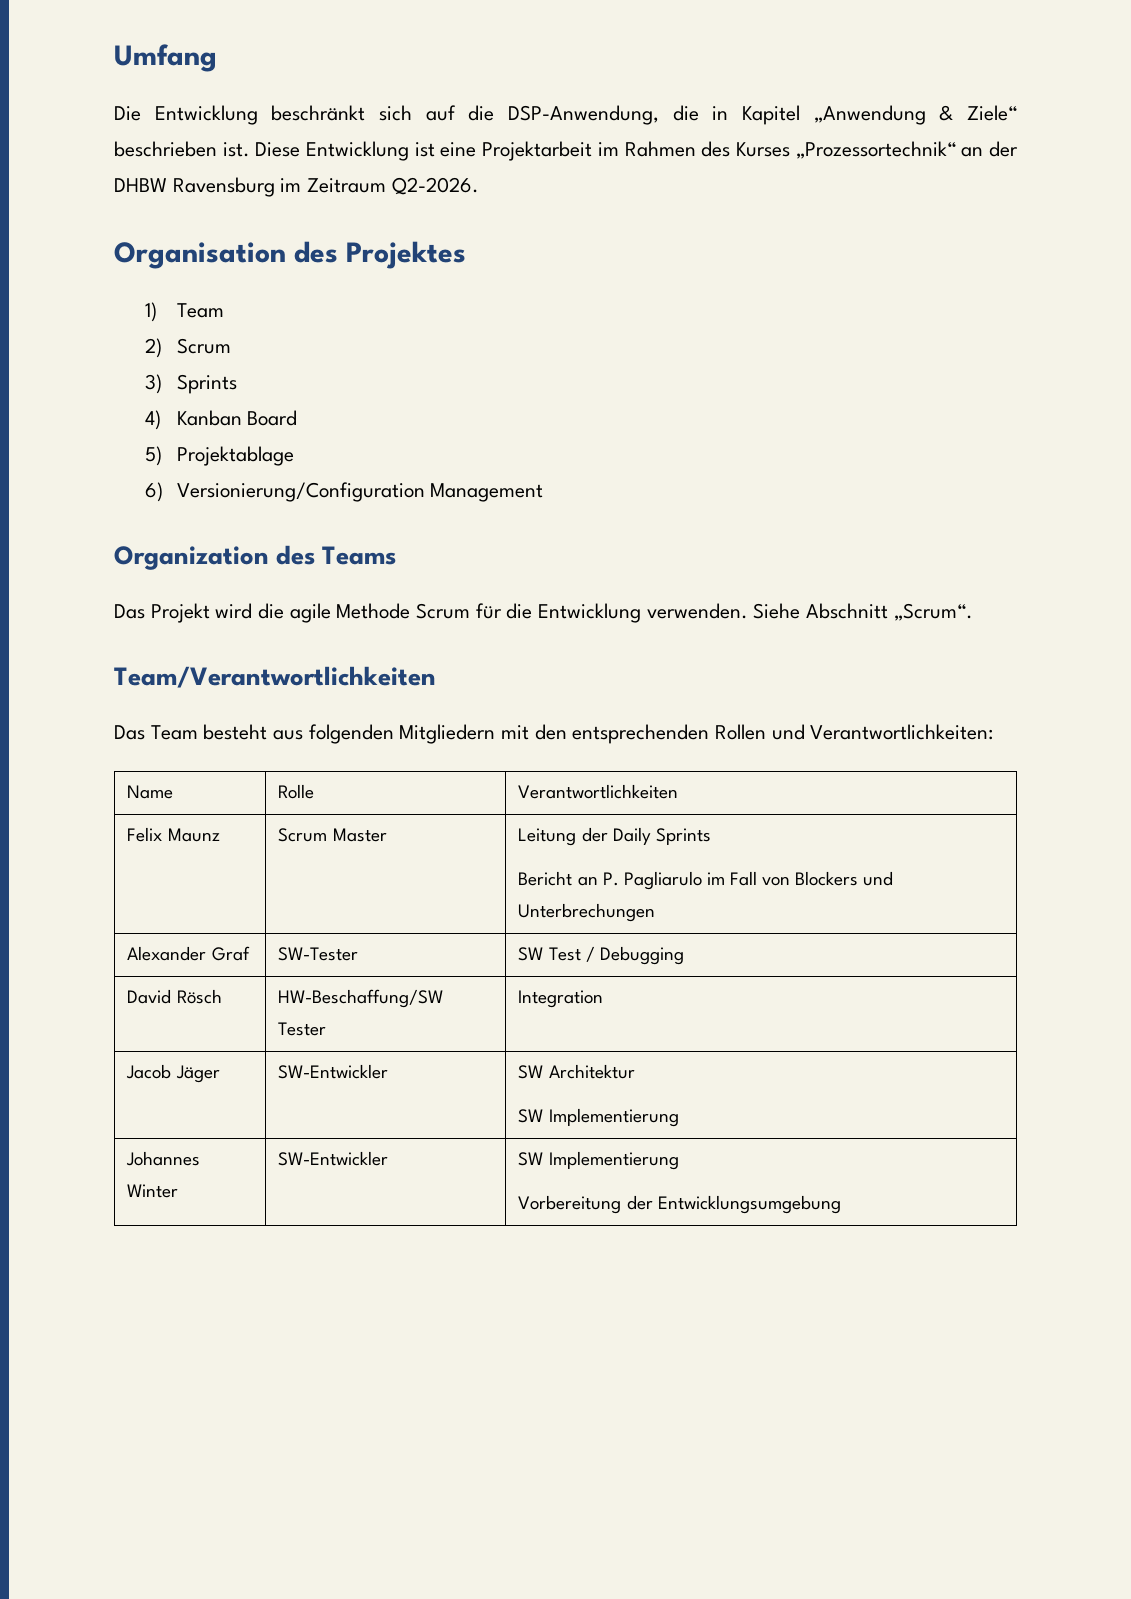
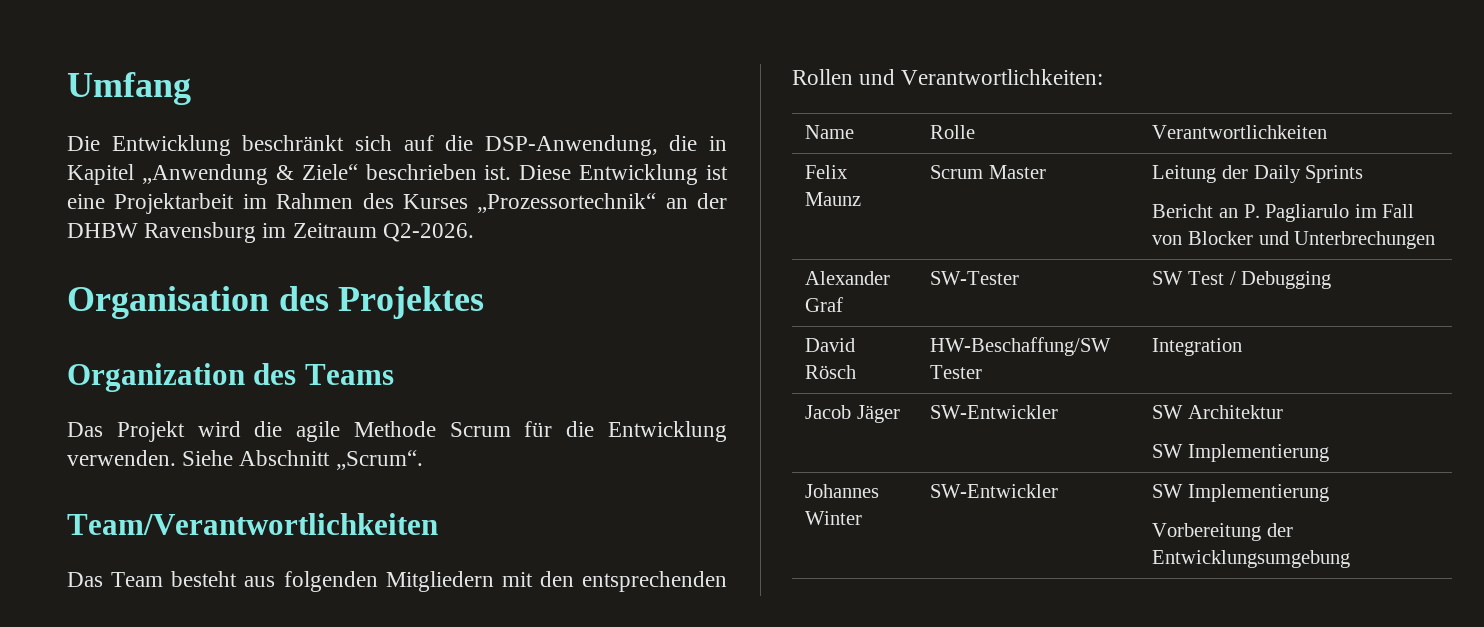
[145,302,224,322] [145,338,231,358] [145,374,237,394] [145,410,298,430] [145,446,294,466] [145,482,544,502] // 1) Team // 2) Scrum // 3) Sprints // 4) Kanban Board // 5) Projektablage // 6) Versionierung/Configuration Management -> (485, 302) none
[795,871,859,886] Blockers -> [1188,231,1254,245] Blocker

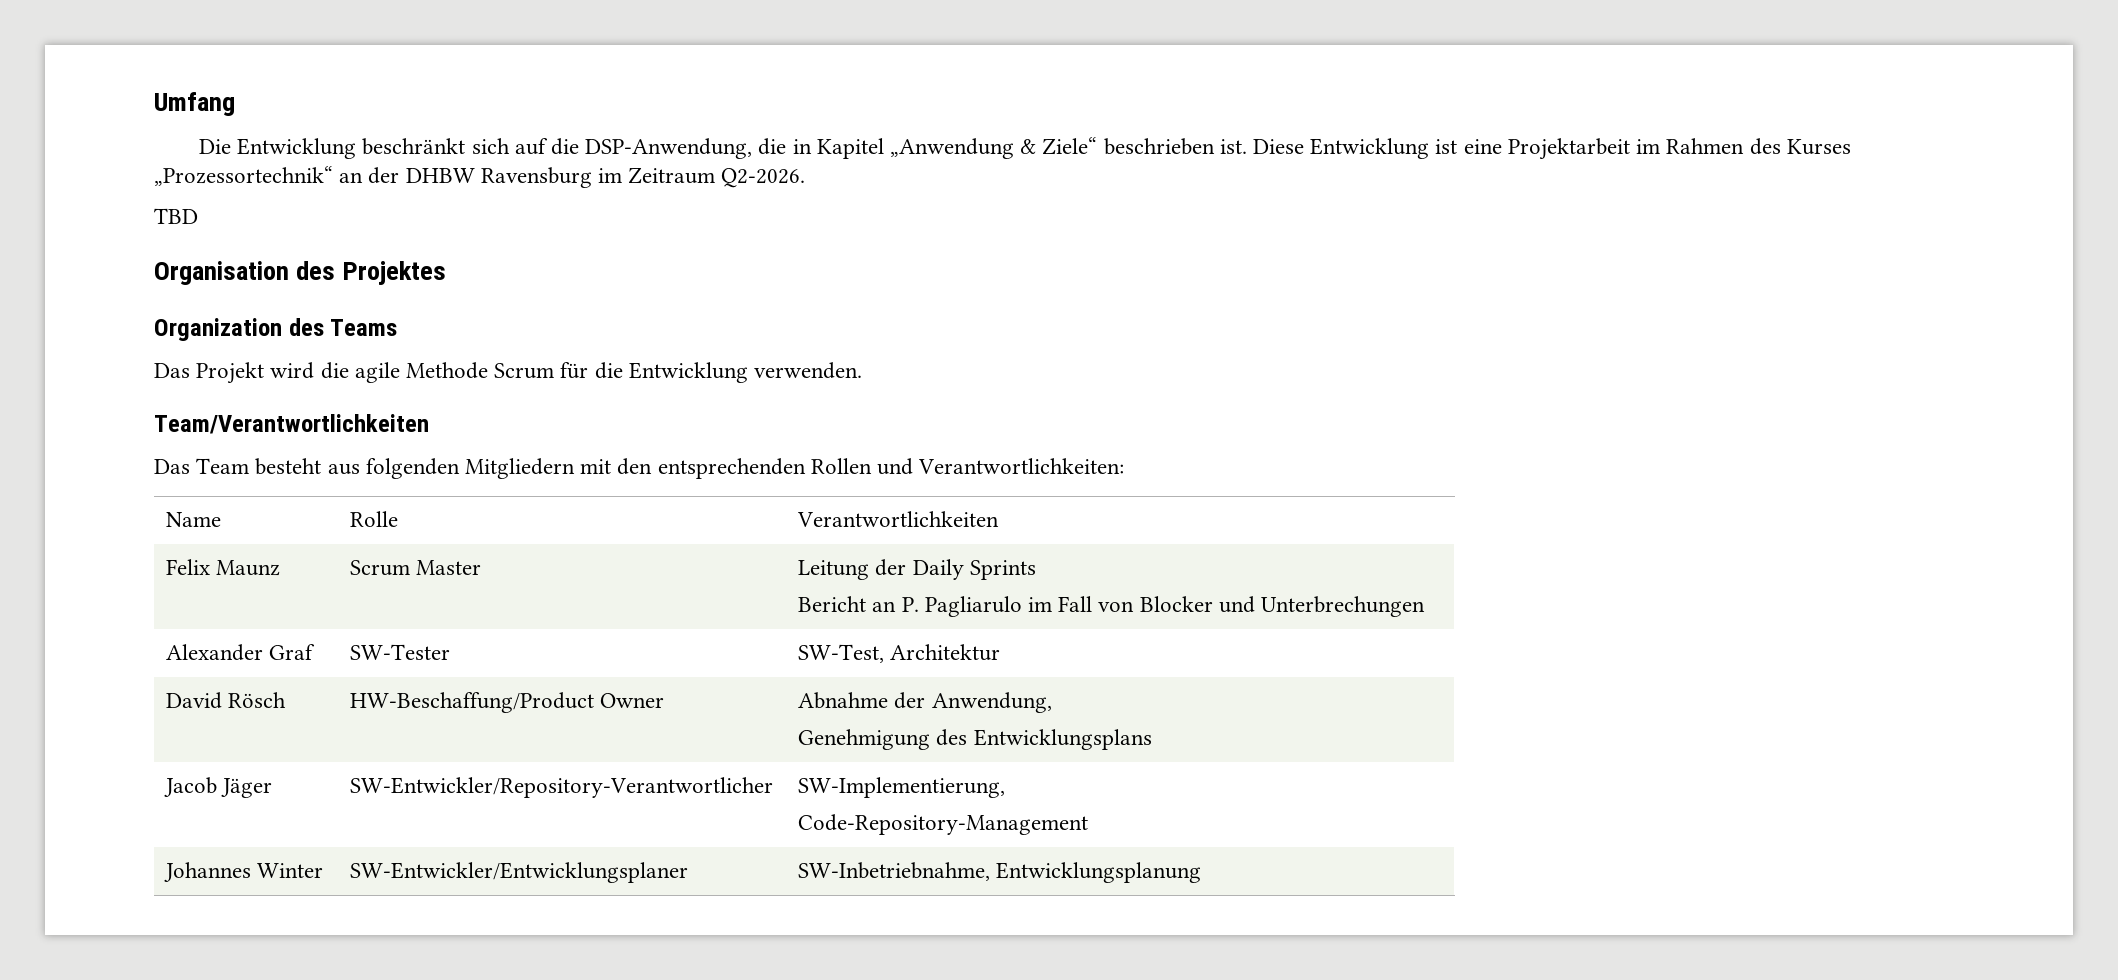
(474, 232) none -> [154,208,198,224] // TBD
[182,450,423,470] Siehe Abschnitt „Scrum“. -> (863, 370) none
[1152,271,1332,289] [805,338,856,352] [805,365,857,379] [930,337,1112,356] [930,365,983,379] [1152,338,1243,356] [805,405,901,423] [930,405,1059,419] [1152,405,1284,419] [1152,444,1330,462] [805,484,880,498] [805,511,863,525] [930,484,1059,498] [1152,484,1330,502] [1152,523,1294,541] [1152,550,1351,568] SW Test / Debugging // David Rösch | HW-Beschaffung/SW Tester | Integration // Jacob Jäger | SW-Entwickler | SW Architektur // SW Implementierung // Johannes Winter | SW-Entwickler | SW Implementierung // Vorbereitung der Entwicklungsumgebung -> [798,644,1001,663] [166,692,287,709] [350,692,665,713] [798,692,1052,713] [798,729,1152,750] [164,777,273,798] [350,777,774,798] [798,777,1006,798] [798,814,1089,835] [164,862,324,882] [350,862,689,883] [798,862,1202,883] SW-Test, Architektur // David Rösch | HW-Beschaffung/Product Owner | Abnahme der Anwendung, // Genehmigung des Entwicklungsplans // Jacob Jäger | SW-Entwickler/Repository-Verantwortlicher | SW-Implementierung, // Code-Repository-Management // Johannes Winter | SW-Entwickler/Entwicklungsplaner | SW-Inbetriebnahme, Entwicklungsplanung

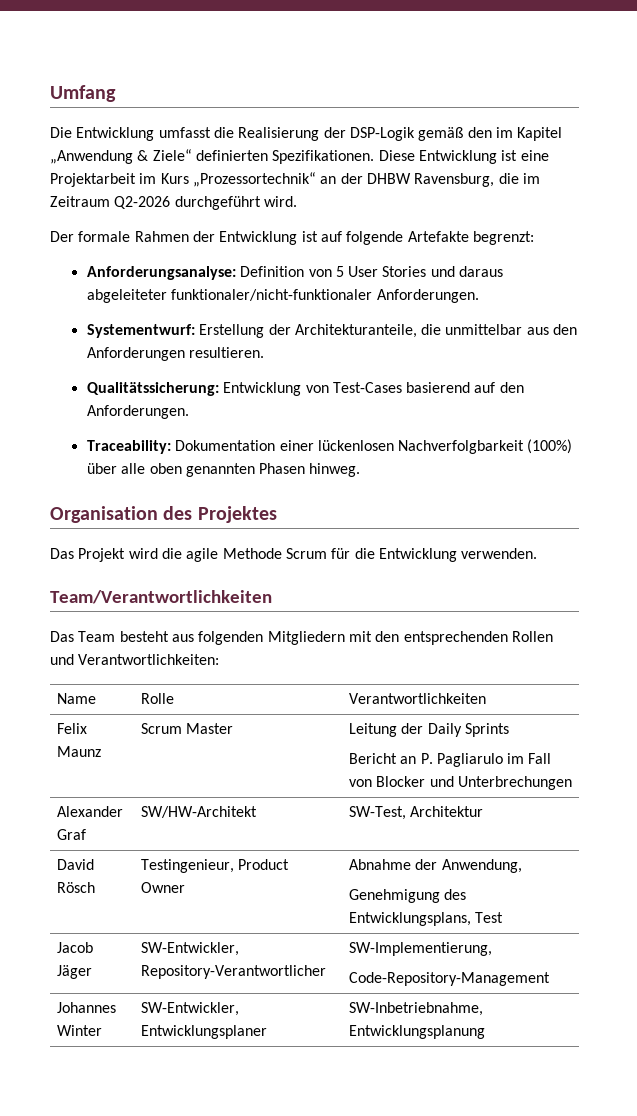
[362,138,812,159] beschränkt sich auf die DSP-Anwendung, die in -> [158,127,513,141] umfasst die Realisierung der DSP-Logik gemäß den im
[1103,138,1247,155] beschrieben ist. -> [195,150,375,164] definierten Spezifikationen.
[1666,138,1851,155] Rahmen des Kurses -> [160,173,189,184] Kurs
[480,167,806,188] [154,208,198,224] Ravensburg im Zeitraum Q2-2026. // TBD -> [414,173,540,187] [50,196,297,210] [50,231,534,245] [86,266,504,280] [86,289,479,303] [86,324,578,338] [86,347,265,361] [86,382,524,396] [86,405,189,419] [86,439,573,454] [86,463,361,477] Ravensburg, die im Zeitraum Q2-2026 durchgeführt wird. // Der formale Rahmen der Entwicklung ist auf folgende Artefakte begrenzt: // Anforderungsanalyse: Definition von 5 User Stories und daraus abgeleiteter funktionaler/nicht-funktionaler Anforderungen. // Systementwurf: Erstellung der Architekturanteile, die unmittelbar aus den Anforderungen resultieren. // Qualitätssicherung: Entwicklung von Test-Cases basierend auf den Anforderungen. // Traceability: Dokumentation einer lückenlosen Nachverfolgbarkeit (100%) über alle oben genannten Phasen hinweg.
[154,318,398,341] // Organization des Teams -> (277, 514) none
[350,644,451,660] SW-Tester -> [140,806,257,818] SW/HW-Architekt
[350,692,595,713] HW-Beschaffung/Product -> [140,859,290,873] Testingenieur, Product
[973,729,1152,750] Entwicklungsplans -> [348,912,504,926] Entwicklungsplans, Test
[350,777,774,798] SW-Entwickler/Repository-Verantwortlicher -> [140,942,239,956] [140,965,326,979] SW-Entwickler, Repository-Verantwortlicher
[350,862,689,883] SW-Entwickler/Entwicklungsplaner -> [140,1002,239,1016] [140,1025,267,1039] SW-Entwickler, Entwicklungsplaner

